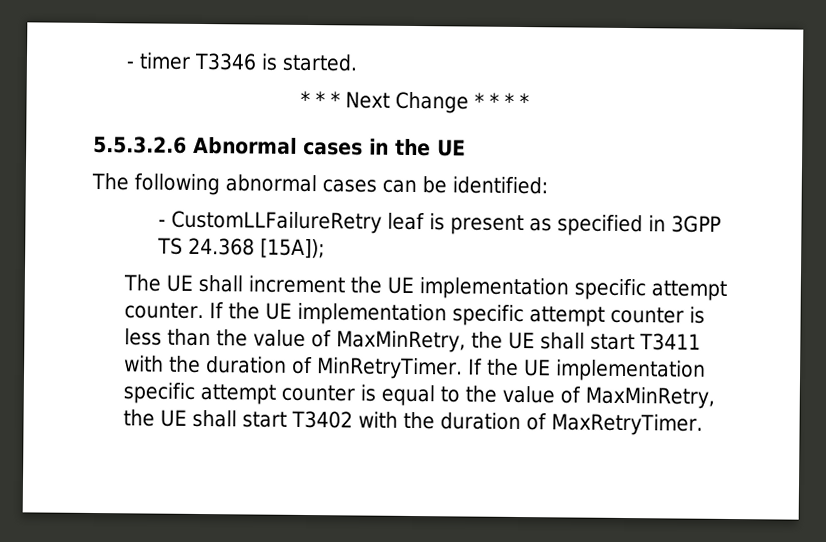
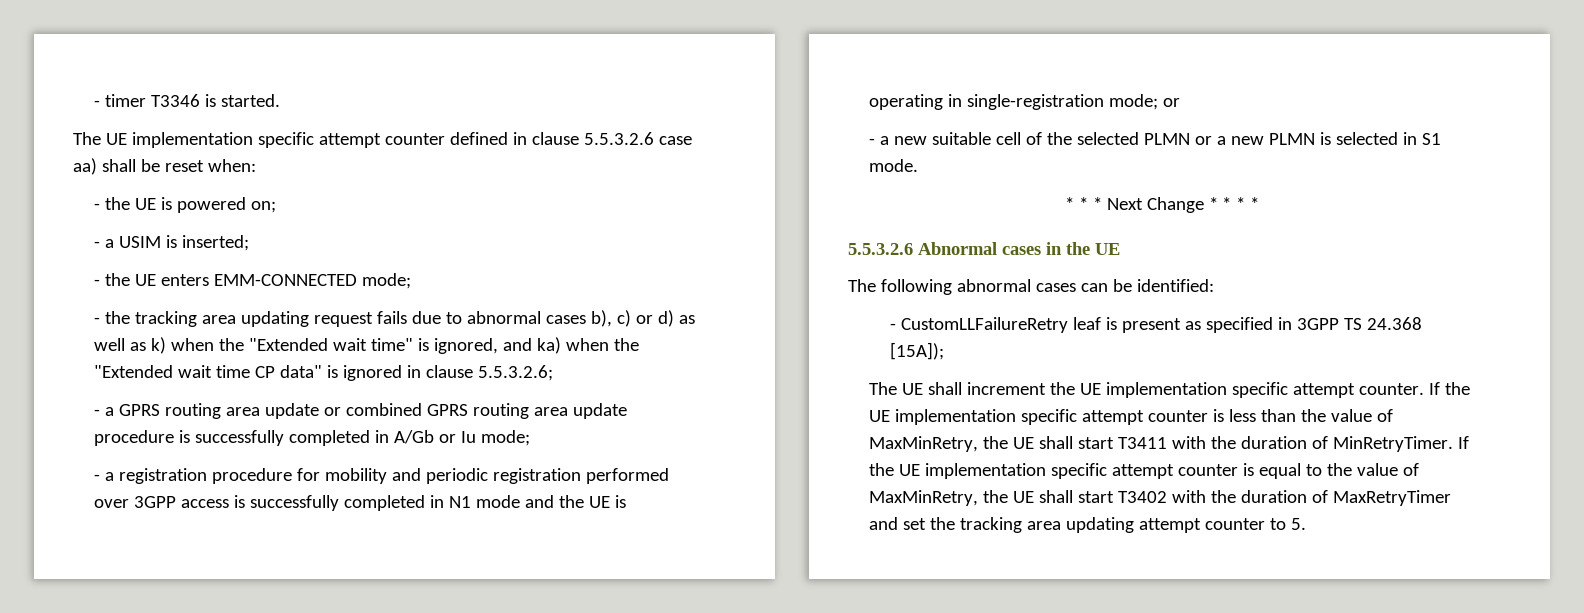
(359, 62) none -> [73,132,692,148] [73,158,256,175] [94,197,277,213] [94,235,250,251] [94,273,412,289] [94,310,696,327] [94,337,640,354] [94,365,554,381] [94,403,628,419] [94,430,531,446] [94,468,670,484] [94,495,627,511] [869,94,1181,110] [869,132,1442,145] [869,159,919,172] // The UE implementation specific attempt counter defined in clause 5.5.3.2.6 case aa) shall be reset when: // - the UE is powered on; // - a USIM is inserted; // - the UE enters EMM-CONNECTED mode; // - the tracking area updating request fails due to abnormal cases b), c) or d) as well as k) when the "Extended wait time" is ignored, and ka) when the "Extended wait time CP data" is ignored in clause 5.5.3.2.6; // - a GPRS routing area update or combined GPRS routing area update procedure is successfully completed in A/Gb or Iu mode; // - a registration procedure for mobility and periodic registration performed over 3GPP access is successfully completed in N1 mode and the UE is operating in single-registration mode; or // - a new suitable cell of the selected PLMN or a new PLMN is selected in S1 mode.
[551,413,704,436] MaxRetryTimer. -> [1333,490,1452,506] [869,517,1307,533] MaxRetryTimer and set the tracking area updating attempt counter to 5.

